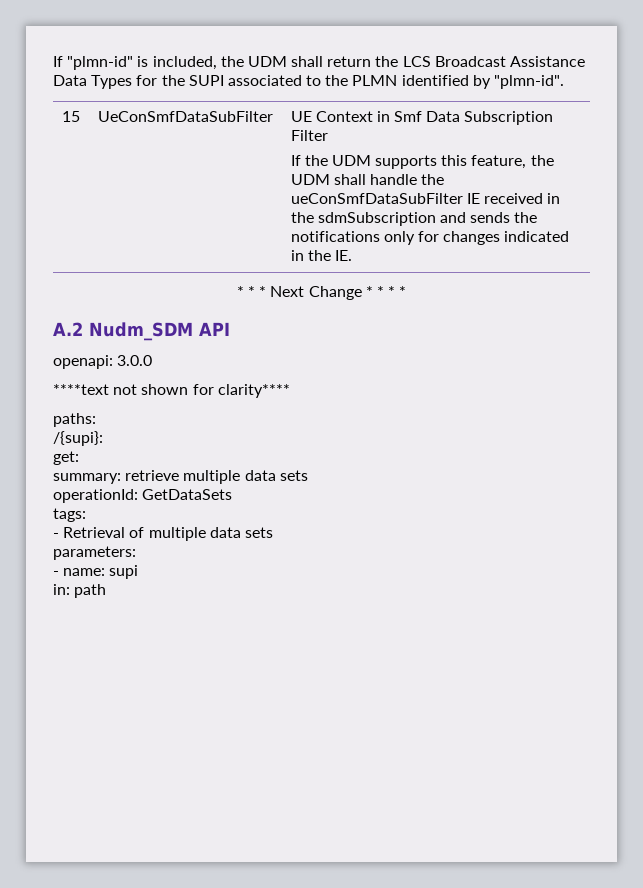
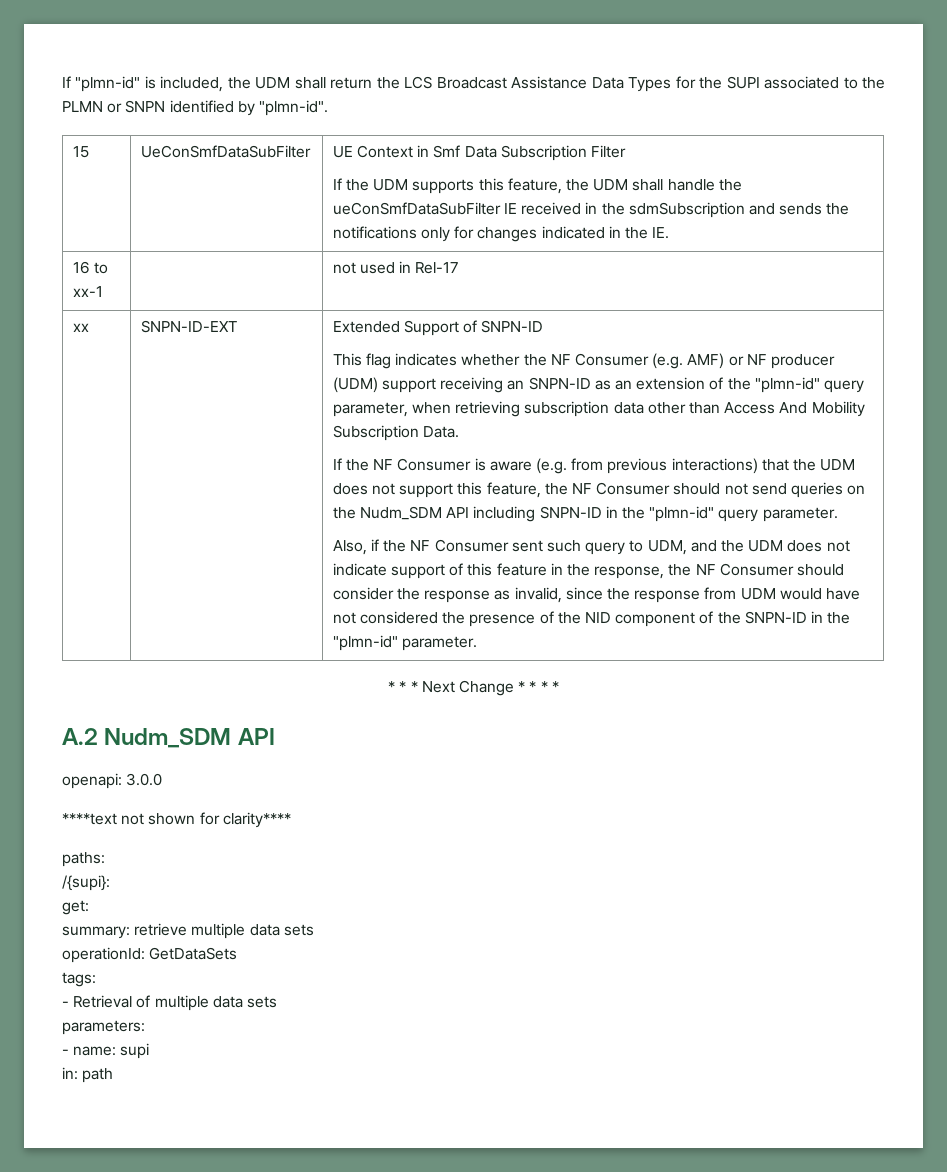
(398, 80) none -> [107,100,166,113] or SNPN
(352, 255) none -> [72,261,109,274] [72,286,103,297] [332,261,460,274] [72,323,89,332] [140,320,237,333] [332,320,544,336] [332,353,835,369] [332,377,864,393] [332,401,865,417] [332,425,460,441] [332,458,856,474] [332,482,866,498] [332,506,838,522] [332,539,850,555] [332,563,844,579] [332,587,860,603] [332,611,851,627] [332,635,478,651] // 16 to xx-1 | | not used in Rel-17 // xx | SNPN-ID-EXT | Extended Support of SNPN-ID // This flag indicates whether the NF Consumer (e.g. AMF) or NF producer (UDM) support receiving an SNPN-ID as an extension of the "plmn-id" query parameter, when retrieving subscription data other than Access And Mobility Subscription Data. // If the NF Consumer is aware (e.g. from previous interactions) that the UDM does not support this feature, the NF Consumer should not send queries on the Nudm_SDM API including SNPN-ID in the "plmn-id" query parameter. // Also, if the NF Consumer sent such query to UDM, and the UDM does not indicate support of this feature in the response, the NF Consumer should consider the response as invalid, since the response from UDM would have not considered the presence of the NID component of the SNPN-ID in the "plmn-id" parameter.

